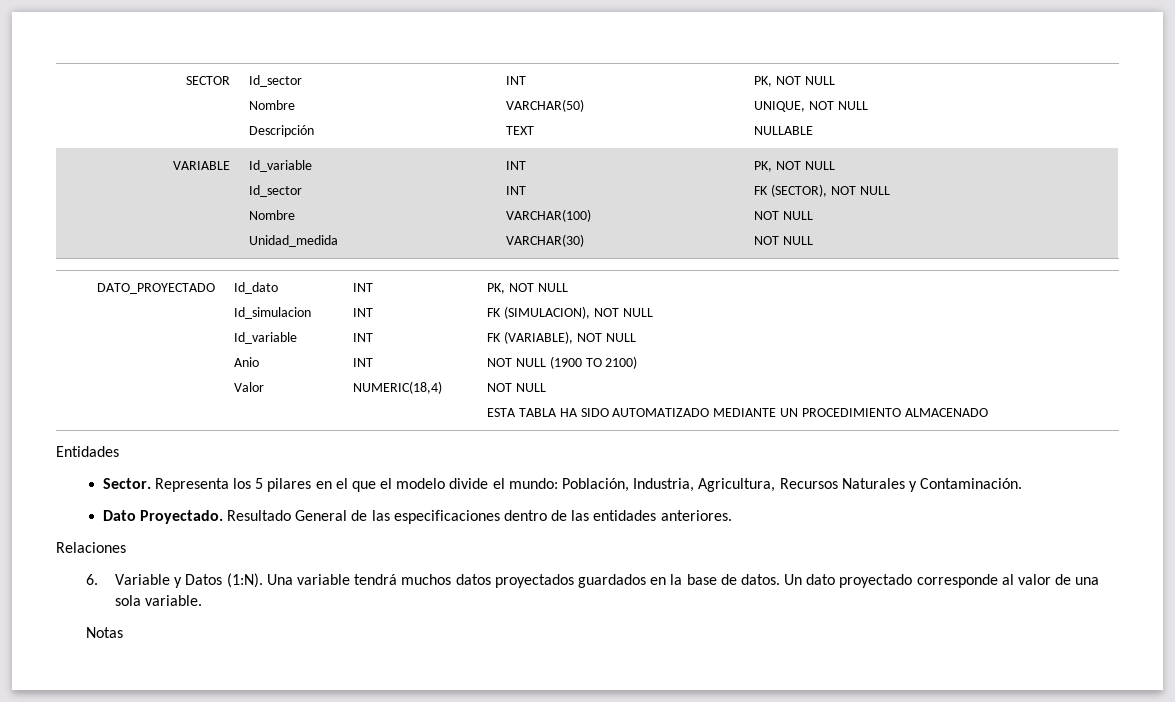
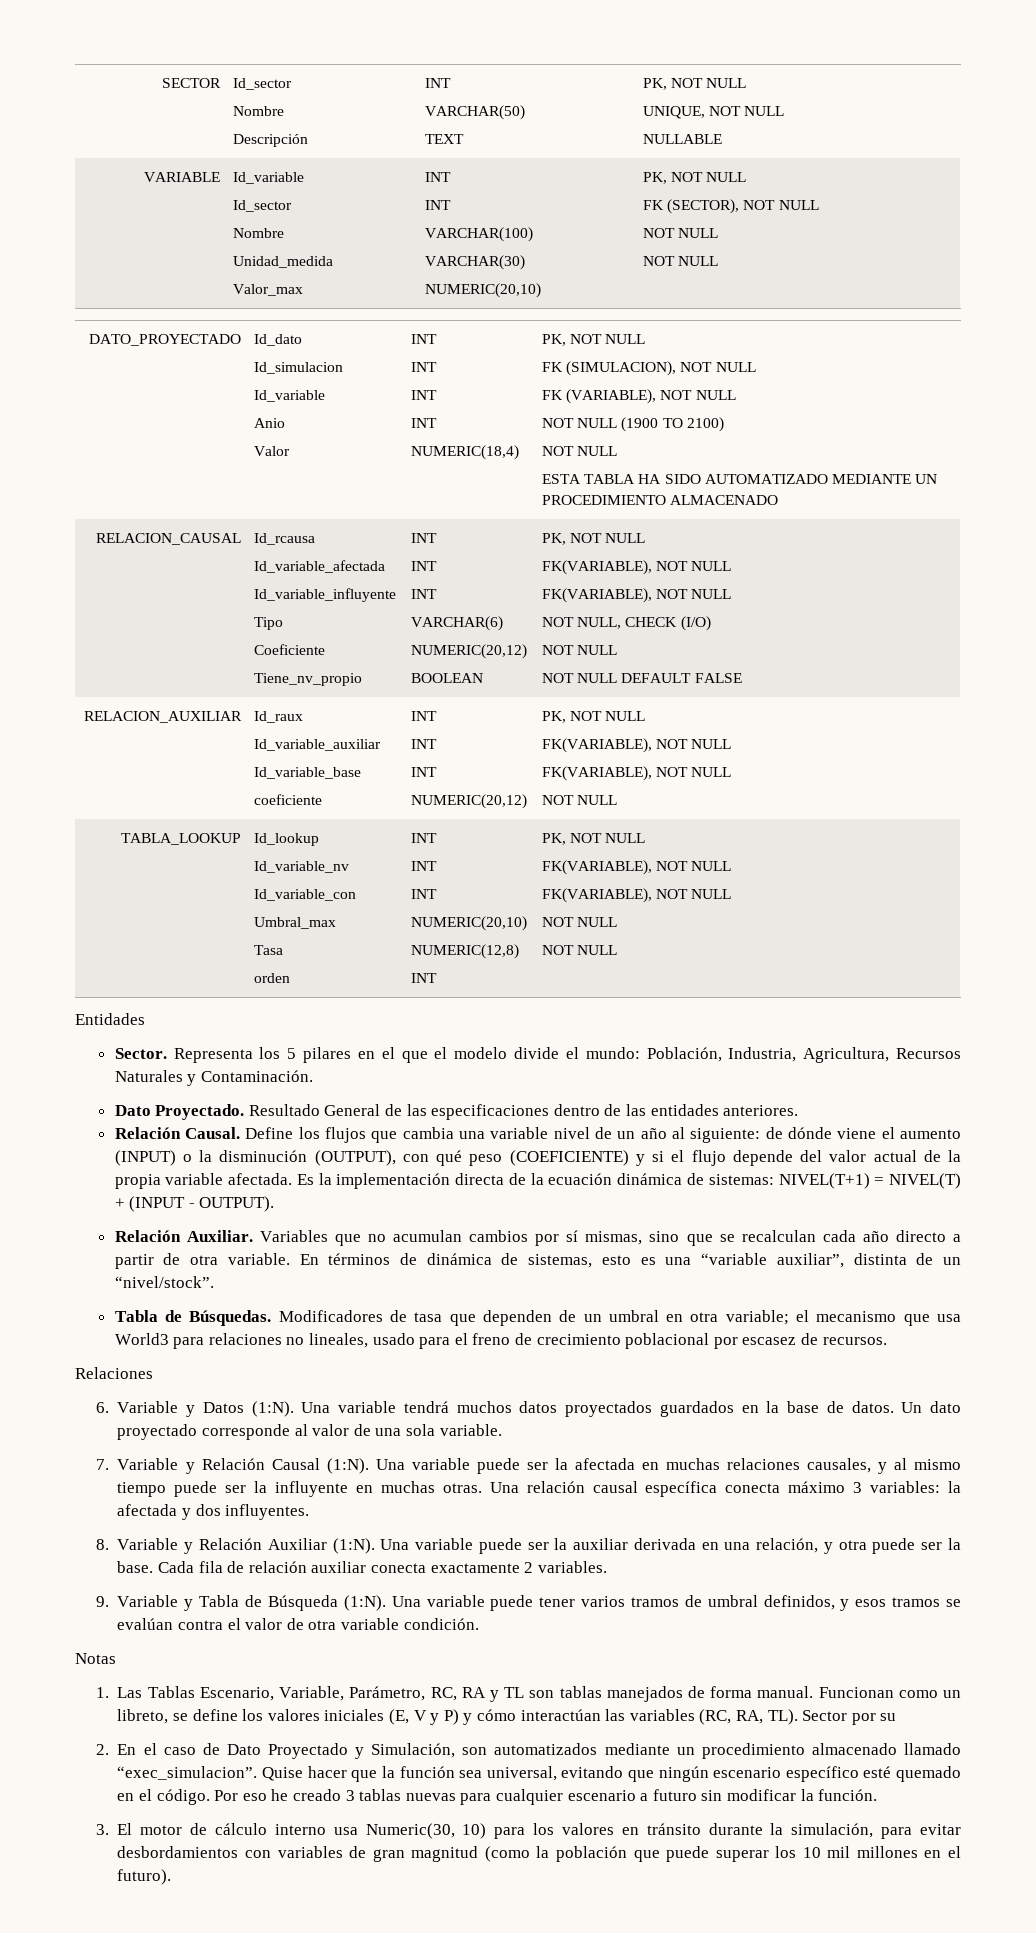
(339, 241) none -> [233,284,304,296] // Valor_max
(585, 240) none -> [425,283,542,298] // NUMERIC(20,10)
(988, 412) none -> [95,533,241,545] [254,533,316,545] [254,560,386,573] [254,588,397,602] [254,617,284,630] [254,644,326,655] [254,673,363,686] [411,533,438,543] [411,561,438,571] [411,589,438,599] [411,616,504,631] [411,644,528,659] [411,673,484,683] [542,533,646,545] [542,560,732,575] [542,588,732,603] [542,616,711,631] [542,645,618,655] [542,673,742,683] [83,711,242,723] [254,711,304,723] [254,739,382,751] [254,767,362,779] [254,794,323,805] [411,711,438,721] [411,739,438,749] [411,767,438,777] [411,794,528,809] [542,711,646,723] [542,738,732,753] [542,766,732,781] [542,795,618,805] [120,833,241,845] [254,833,320,846] [254,861,350,873] [254,889,357,901] [254,917,337,929] [254,945,284,955] [254,973,291,983] [411,833,438,843] [411,861,438,871] [411,889,438,899] [411,916,528,931] [411,944,520,959] [411,973,438,983] [542,833,646,845] [542,860,732,875] [542,888,732,903] [542,917,618,927] [542,945,618,955] // RELACION_CAUSAL | Id_rcausa // Id_variable_afectada // Id_variable_influyente // Tipo // Coeficiente // Tiene_nv_propio | INT // INT // INT // VARCHAR(6) // NUMERIC(20,12) // BOOLEAN | PK, NOT NULL // FK(VARIABLE), NOT NULL // FK(VARIABLE), NOT NULL // NOT NULL, CHECK (I/O) // NOT NULL // NOT NULL DEFAULT FALSE // RELACION_AUXILIAR | Id_raux // Id_variable_auxiliar // Id_variable_base // coeficiente | INT // INT // INT // NUMERIC(20,12) | PK, NOT NULL // FK(VARIABLE), NOT NULL // FK(VARIABLE), NOT NULL // NOT NULL // TABLA_LOOKUP | Id_lookup // Id_variable_nv // Id_variable_con // Umbral_max // Tasa // orden | INT // INT // INT // NUMERIC(20,10) // NUMERIC(12,8) // INT | PK, NOT NULL // FK(VARIABLE), NOT NULL // FK(VARIABLE), NOT NULL // NOT NULL // NOT NULL
(732, 515) none -> [114,1127,961,1143] [114,1150,962,1166] [114,1173,962,1189] [114,1196,275,1212] [114,1230,962,1246] [114,1253,962,1269] [114,1276,214,1288] [114,1310,961,1326] [114,1333,887,1349] // Relación Causal. Define los flujos que cambia una variable nivel de un año al siguiente: de dónde viene el aumento (INPUT) o la disminución (OUTPUT), con qué peso (COEFICIENTE) y si el flujo depende del valor actual de la propia variable afectada. Es la implementación directa de la ecuación dinámica de sistemas: NIVEL(T+1) = NIVEL(T) + (INPUT - OUTPUT). // Relación Auxiliar. Variables que no acumulan cambios por sí mismas, sino que se recalculan cada año directo a partir de otra variable. En términos de dinámica de sistemas, esto es una “variable auxiliar”, distinta de un “nivel/stock”. // Tabla de Búsquedas. Modificadores de tasa que dependen de un umbral en otra variable; el mecanismo que usa World3 para relaciones no lineales, usado para el freno de crecimiento poblacional por escasez de recursos.
[85,627,123,638] Notas -> [95,1458,961,1474] [117,1481,961,1497] [117,1504,310,1520] [95,1538,962,1554] [117,1561,607,1573] [95,1595,961,1611] [117,1618,479,1630] [75,1653,116,1664] [95,1686,962,1702] [117,1709,897,1725] [95,1743,961,1759] [117,1766,961,1782] [117,1789,878,1805] [95,1823,961,1839] [117,1846,961,1862] [117,1869,172,1885] 7. Variable y Relación Causal (1:N). Una variable puede ser la afectada en muchas relaciones causales, y al mismo tiempo puede ser la influyente en muchas otras. Una relación causal específica conecta máximo 3 variables: la afectada y dos influyentes. // 8. Variable y Relación Auxiliar (1:N). Una variable puede ser la auxiliar derivada en una relación, y otra puede ser la base. Cada fila de relación auxiliar conecta exactamente 2 variables. // 9. Variable y Tabla de Búsqueda (1:N). Una variable puede tener varios tramos de umbral definidos, y esos tramos se evalúan contra el valor de otra variable condición. // Notas // 1. Las Tablas Escenario, Variable, Parámetro, RC, RA y TL son tablas manejados de forma manual. Funcionan como un libreto, se define los valores iniciales (E, V y P) y cómo interactúan las variables (RC, RA, TL). Sector por su // 2. En el caso de Dato Proyectado y Simulación, son automatizados mediante un procedimiento almacenado llamado “exec_simulacion”. Quise hacer que la función sea universal, evitando que ningún escenario específico esté quemado en el código. Por eso he creado 3 tablas nuevas para cualquier escenario a futuro sin modificar la función. // 3. El motor de cálculo interno usa Numeric(30, 10) para los valores en tránsito durante la simulación, para evitar desbordamientos con variables de gran magnitud (como la población que puede superar los 10 mil millones en el futuro).

